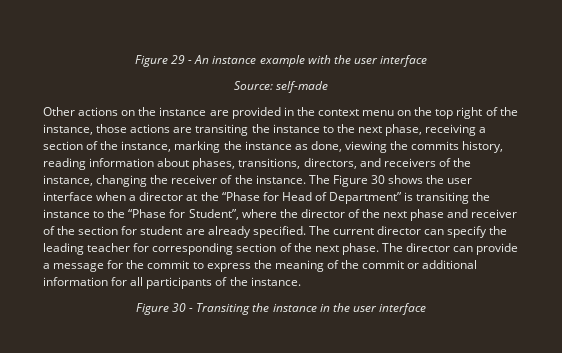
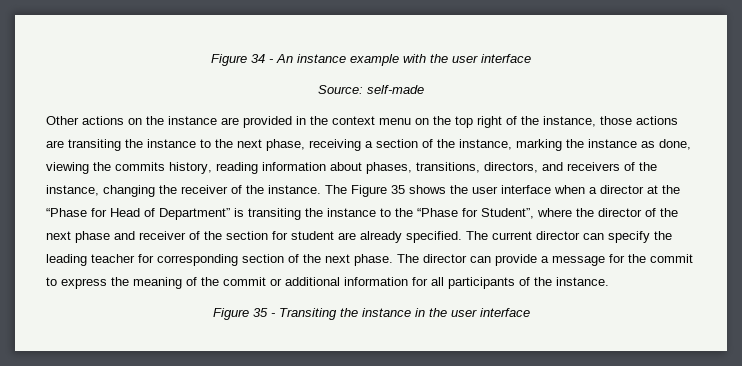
[135,55,186,67] Figure 29 -> [211,54,265,66] Figure 34
[370,175,385,184] 30 -> [391,185,405,194] 35
[172,303,187,312] 30 -> [252,308,268,317] 35

